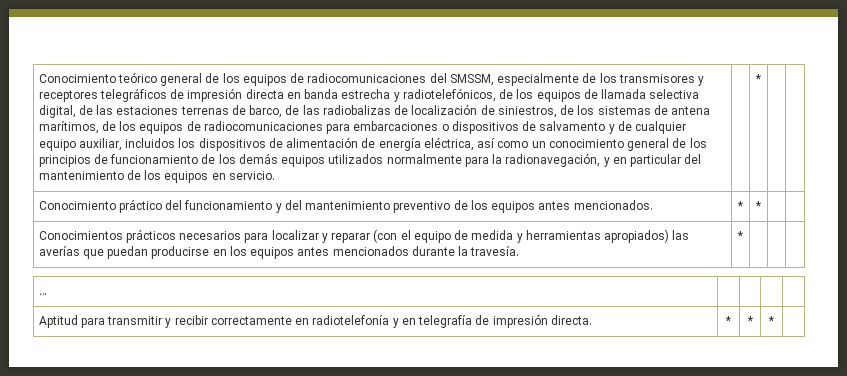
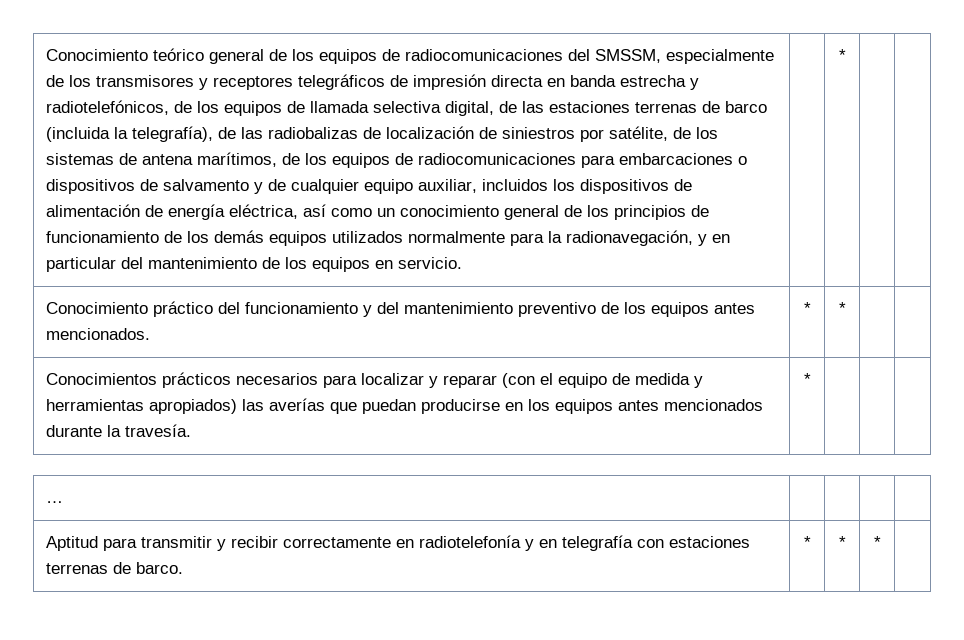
[249,105,283,118] barco, -> [724,101,767,113] [45,126,213,142] barco (incluida la telegrafía),
[497,106,557,118] siniestros, -> [501,126,668,142] siniestros por satélite,
[475,314,592,328] de impresión directa. -> [636,536,750,548] [45,562,183,574] con estaciones terrenas de barco.

